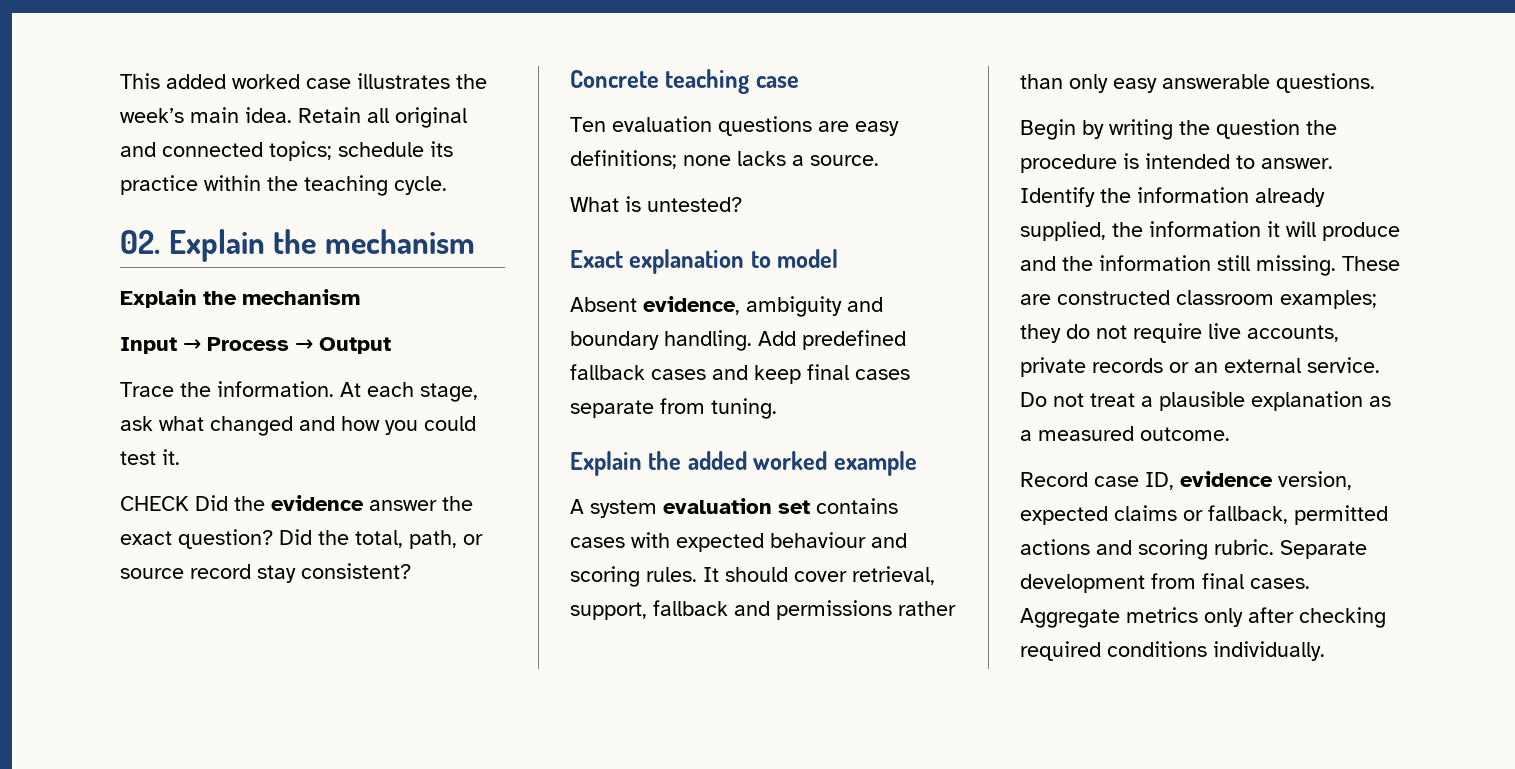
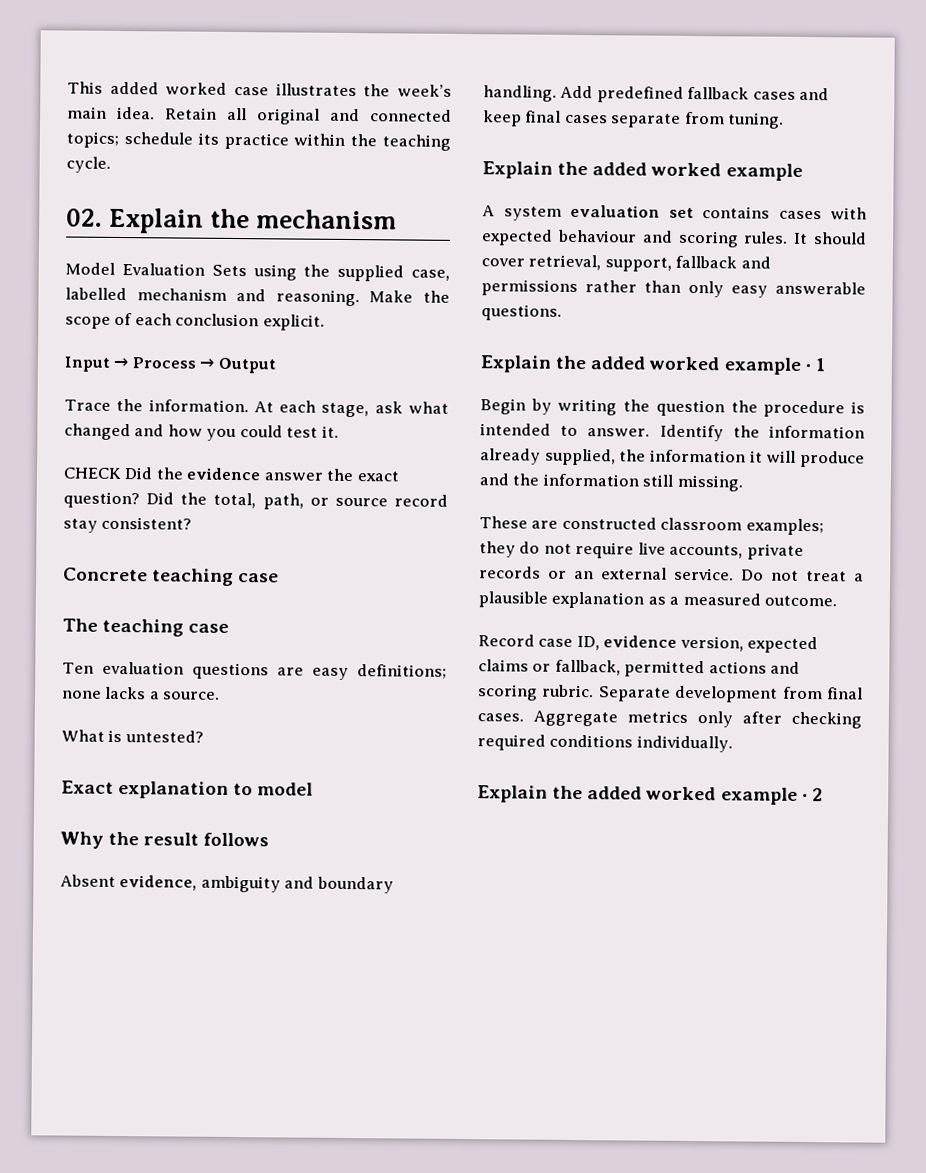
[120,289,360,308] Explain the mechanism -> [65,262,450,282] [65,287,451,307] [65,312,325,331] Model Evaluation Sets using the supplied case, labelled mechanism and reasoning. Make the scope of each conclusion explicit.
(799, 82) none -> [62,618,230,637] // The teaching case
(839, 258) none -> [60,831,270,849] // Why the result follows
(1375, 83) none -> [480,355,826,375] // Explain the added worked example · 1
(1336, 265) none -> (743, 483) //
(1325, 651) none -> [477,785,823,805] // Explain the added worked example · 2

